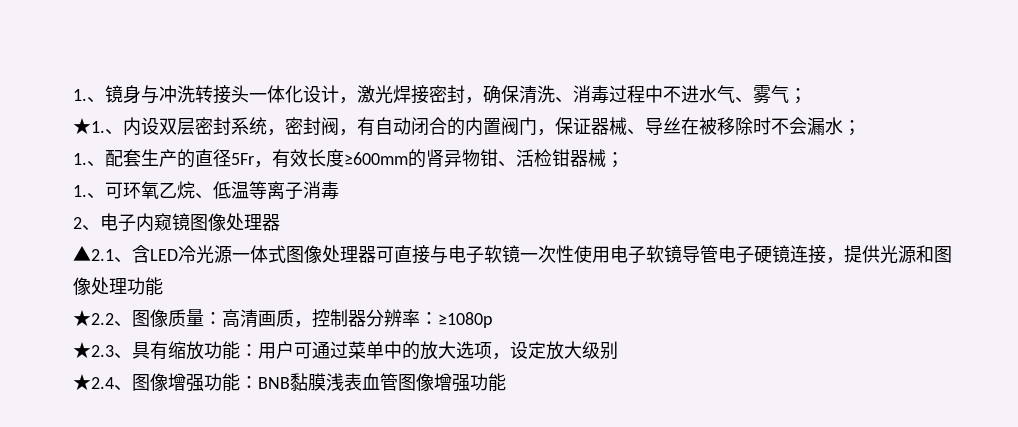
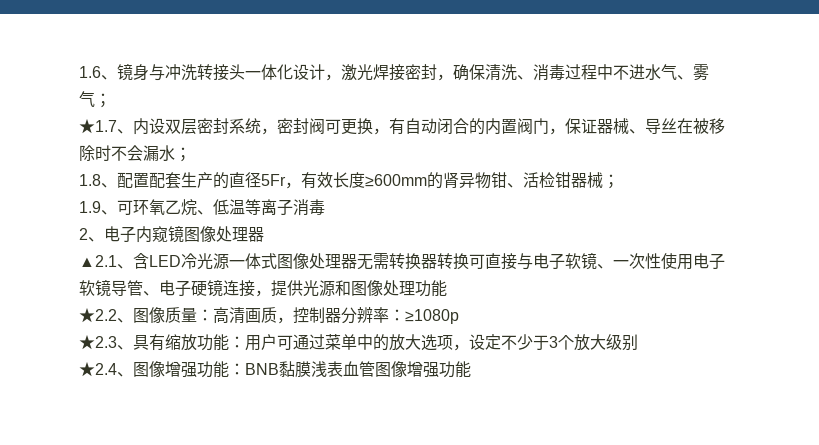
[73,89,87,101] 1. -> [79,66,101,78] 1.6
[73,118,105,134] ★1. -> [79,119,117,134] ★1.7
(339, 126) none -> [325,118,373,135] 可更换
[73,153,105,167] 1.、 -> [79,172,149,188] 1.8、配置
[73,185,87,197] 1. -> [79,201,101,213] 1.9
(376, 254) none -> [357,253,469,270] 无需转换器转换
(520, 254) none -> [597,264,613,269] 、
(718, 254) none -> [143,291,159,296] 、
(546, 350) none -> [501,334,574,350] 不少于3个

